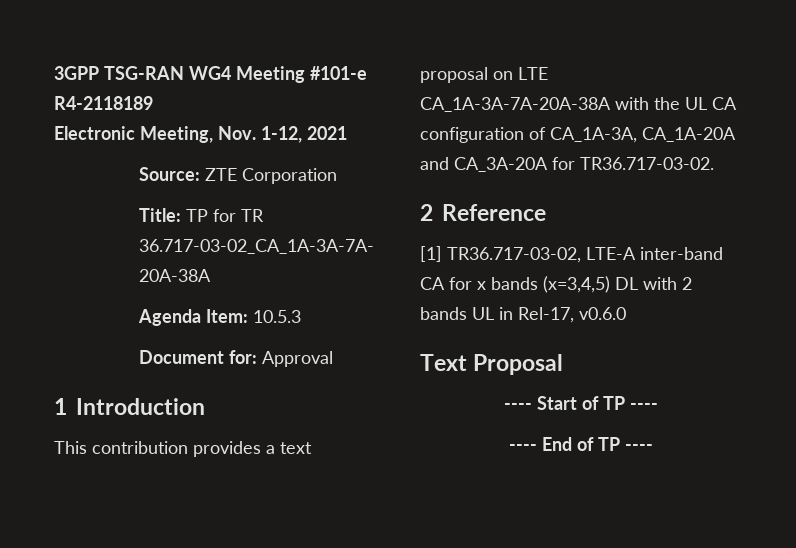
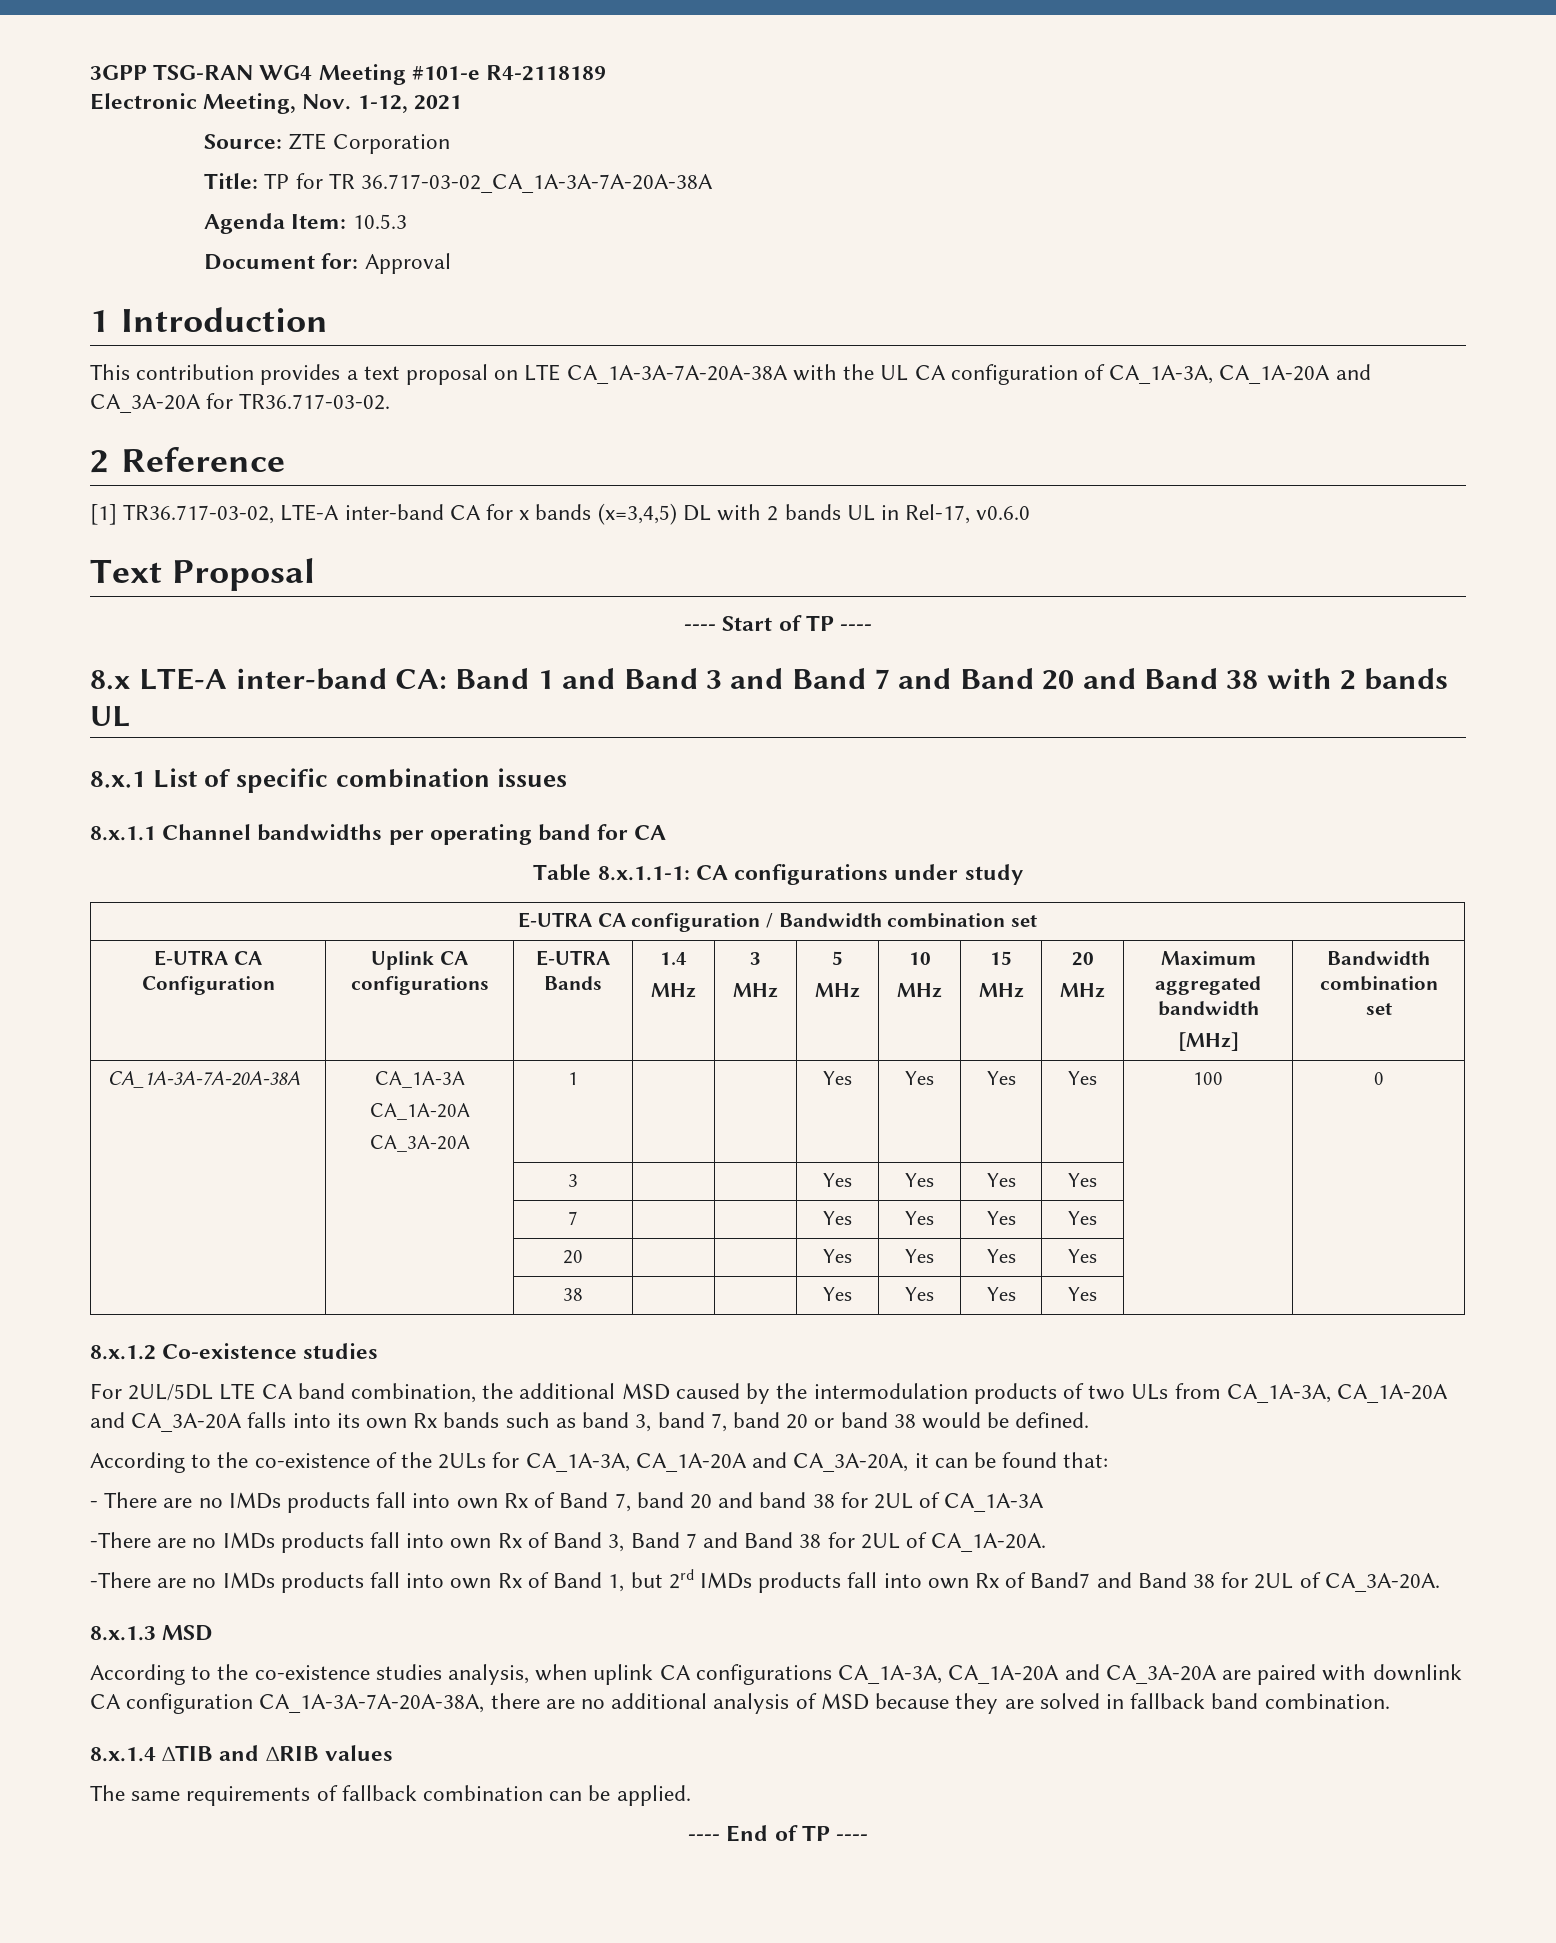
(658, 406) none -> [90,668,1449,690] [90,706,130,727] [90,768,567,793] [90,824,667,845] [533,864,1023,885] [518,912,1037,932] [154,950,262,966] [141,976,275,995] [371,951,468,970] [350,976,489,995] [536,950,610,966] [544,976,602,990] [660,952,687,965] [651,983,696,998] [750,952,761,965] [733,983,778,998] [832,951,843,965] [815,983,860,998] [908,952,931,965] [897,983,942,998] [990,951,1012,965] [978,983,1024,998] [1071,952,1094,966] [1060,983,1105,998] [1160,951,1256,965] [1155,976,1261,995] [1157,1001,1259,1016] [1177,1032,1239,1051] [1327,951,1430,965] [1319,976,1438,991] [1365,1002,1392,1015] [107,1071,300,1088] [374,1071,465,1088] [369,1103,470,1120] [369,1135,470,1152] [568,1072,578,1085] [823,1071,852,1085] [905,1071,934,1085] [986,1071,1016,1085] [1068,1071,1097,1085] [1193,1072,1223,1085] [1373,1072,1384,1085] [568,1174,578,1187] [823,1173,852,1187] [905,1173,934,1187] [986,1173,1016,1187] [1068,1173,1097,1187] [568,1211,578,1225] [823,1211,852,1225] [905,1211,934,1225] [986,1211,1016,1225] [1068,1211,1097,1225] [563,1250,583,1264] [823,1249,852,1263] [905,1249,934,1263] [986,1249,1016,1263] [1068,1249,1097,1263] [563,1288,583,1301] [823,1287,852,1301] [905,1287,934,1301] [986,1287,1016,1301] [1068,1287,1097,1301] [90,1343,379,1360] [90,1383,1448,1404] [90,1412,1090,1432] [90,1452,1109,1473] [90,1492,1045,1513] [90,1532,1047,1553] [90,1569,1440,1593] [90,1625,214,1641] [90,1664,1462,1685] [90,1693,1390,1714] [90,1745,393,1762] [90,1785,691,1806] // 8.x LTE-A inter-band CA: Band 1 and Band 3 and Band 7 and Band 20 and Band 38 with 2 bands UL // 8.x.1 List of specific combination issues // 8.x.1.1 Channel bandwidths per operating band for CA // Table 8.x.1.1-1: CA configurations under study // E-UTRA CA configuration / Bandwidth combination set // E-UTRA CA Configuration | Uplink CA configurations | E-UTRA Bands | 1.4 // MHz | 3 // MHz | 5 // MHz | 10 // MHz | 15 // MHz | 20 // MHz | Maximum aggregated bandwidth // [MHz] | Bandwidth combination set // CA_1A-3A-7A-20A-38A | CA_1A-3A // CA_1A-20A // CA_3A-20A | 1 | | | Yes | Yes | Yes | Yes | 100 | 0 // | | 3 | | | Yes | Yes | Yes | Yes | | // | | 7 | | | Yes | Yes | Yes | Yes | | // | | 20 | | | Yes | Yes | Yes | Yes | | // | | 38 | | | Yes | Yes | Yes | Yes | | // 8.x.1.2 Co-existence studies // For 2UL/5DL LTE CA band combination, the additional MSD caused by the intermodulation products of two ULs from CA_1A-3A, CA_1A-20A and CA_3A-20A falls into its own Rx bands such as band 3, band 7, band 20 or band 38 would be defined. // According to the co-existence of the 2ULs for CA_1A-3A, CA_1A-20A and CA_3A-20A, it can be found that: // - There are no IMDs products fall into own Rx of Band 7, band 20 and band 38 for 2UL of CA_1A-3A // -There are no IMDs products fall into own Rx of Band 3, Band 7 and Band 38 for 2UL of CA_1A-20A. // -There are no IMDs products fall into own Rx of Band 1, but 2rd IMDs products fall into own Rx of Band7 and Band 38 for 2UL of CA_3A-20A. // 8.x.1.3 MSD // According to the co-existence studies analysis, when uplink CA configurations CA_1A-3A, CA_1A-20A and CA_3A-20A are paired with downlink CA configuration CA_1A-3A-7A-20A-38A, there are no additional analysis of MSD because they are solved in fallback band combination. // 8.x.1.4 ∆TIB and ∆RIB values // The same requirements of fallback combination can be applied.

